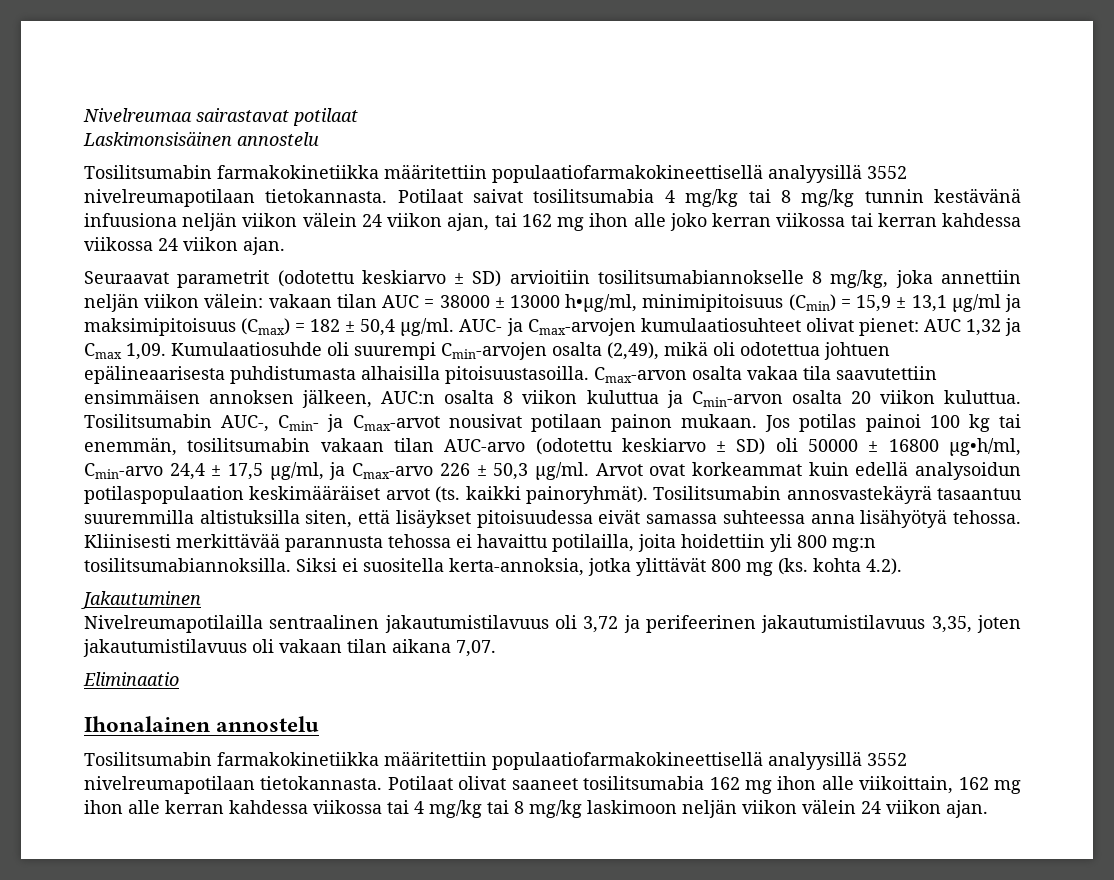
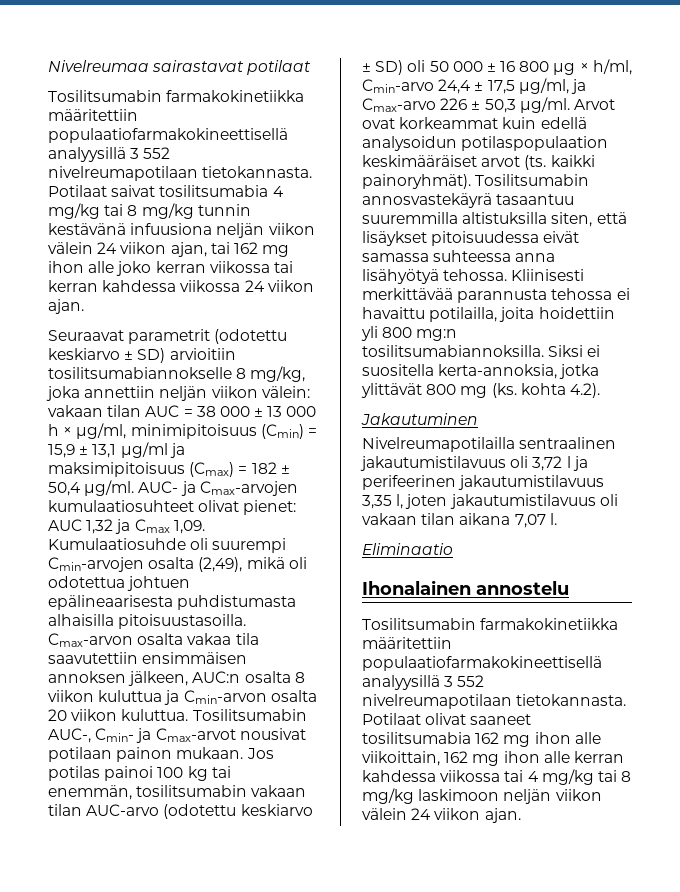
[83,131,319,146] [84,164,907,183] // Laskimonsisäinen annostelu // Tosilitsumabin farmakokinetiikka määritettiin populaatiofarmakokineettisellä analyysillä 3552 -> [48,90,305,102] [48,109,138,121] [48,128,288,143] [48,147,171,162] // Tosilitsumabin farmakokinetiikka määritettiin populaatiofarmakokineettisellä analyysillä 3 552
[439,294,638,312] 38000 ± 13000 h•µg/ml, -> [196,406,317,417] [48,423,127,439] 38 000 ± 13 000 h × µg/ml,
[808,438,1021,456] 50000 ± 16800 μg•h/ml, -> [429,59,632,75] 50 000 ± 16 800 μg × h/ml,
(619, 624) none -> [566,456,571,468] l
[931,616,972,633] 3,35, -> [362,494,404,509] 3,35 l,
[456,640,496,657] 7,07. -> [514,513,557,528] 7,07 l.
[867,753,907,766] 3552 -> [444,675,485,687] 3 552

